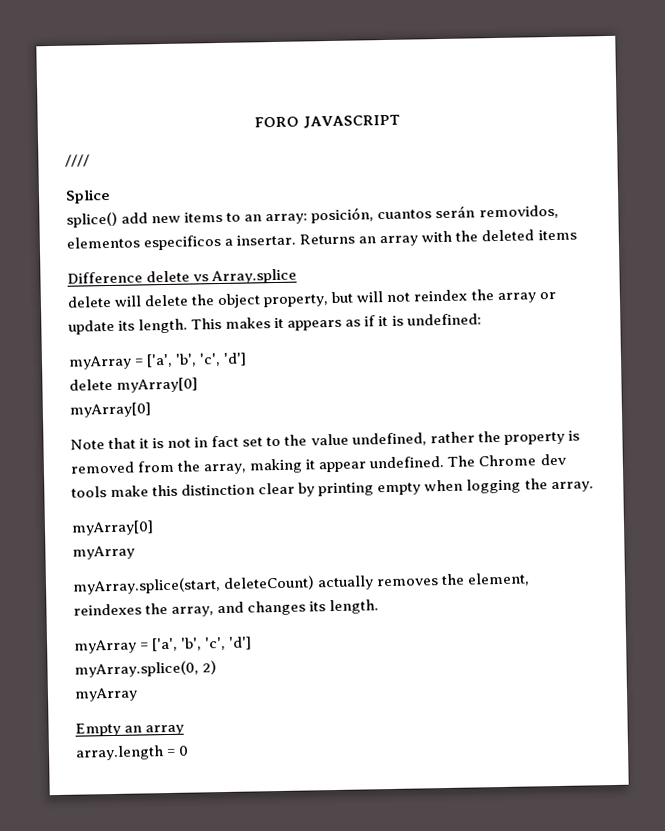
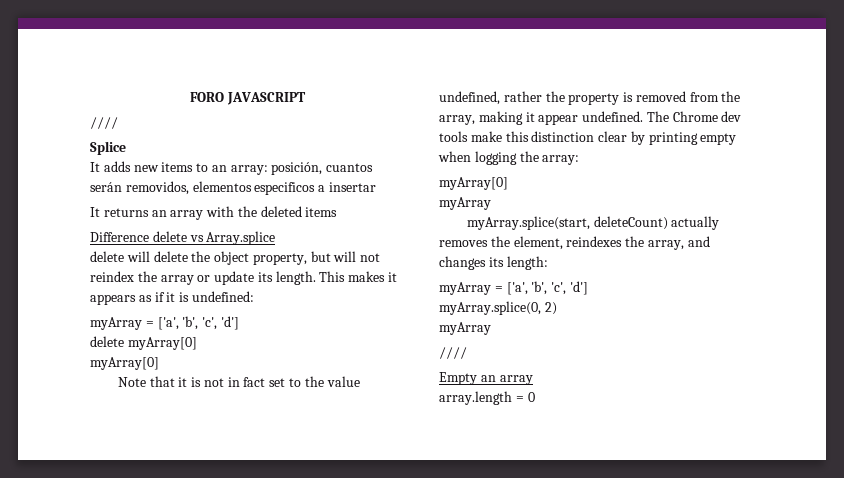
[66,211,149,228] splice() add -> [90,161,131,172] It adds
[236,233,356,246] insertar. Returns -> [328,182,376,192] [90,207,149,217] insertar // It returns
[550,481,594,493] array. -> [542,155,580,165] array:
[329,599,380,615] length. -> [506,256,548,270] length:
(138, 694) none -> [439,347,467,359] // ////

